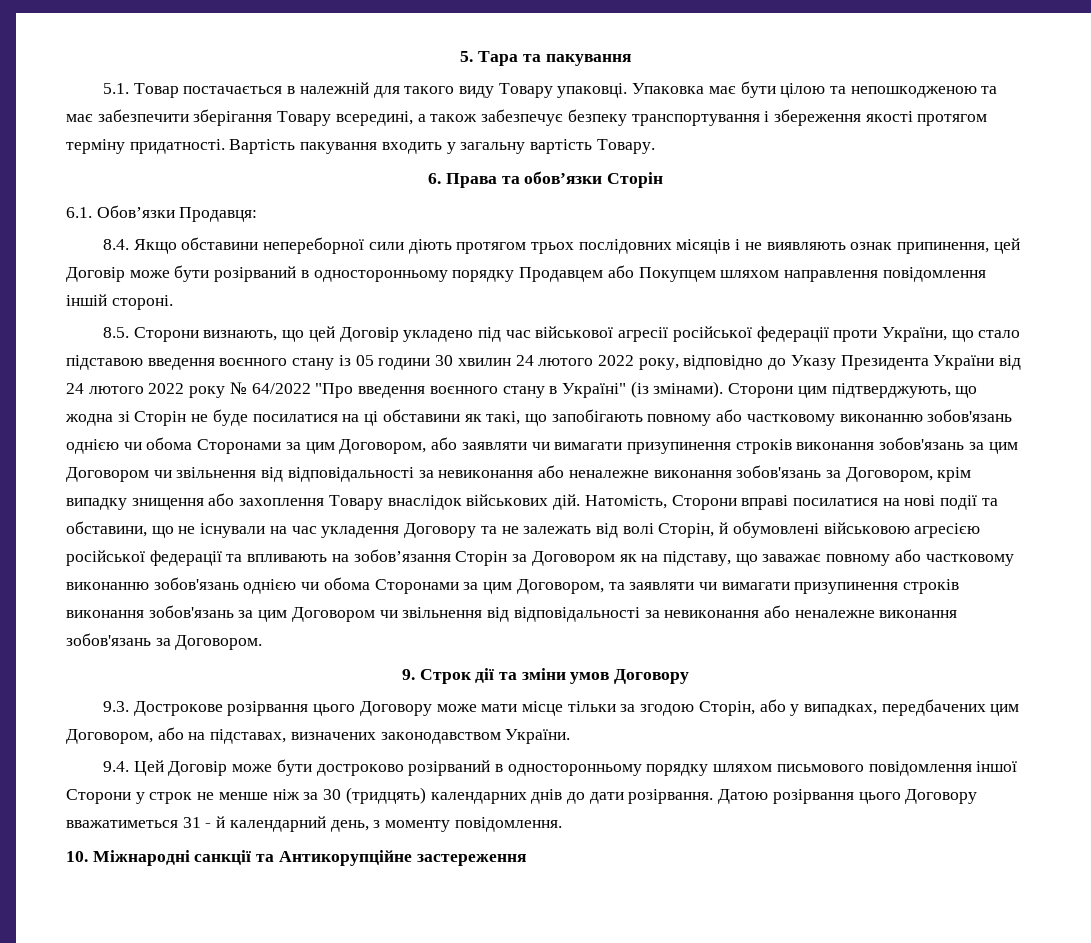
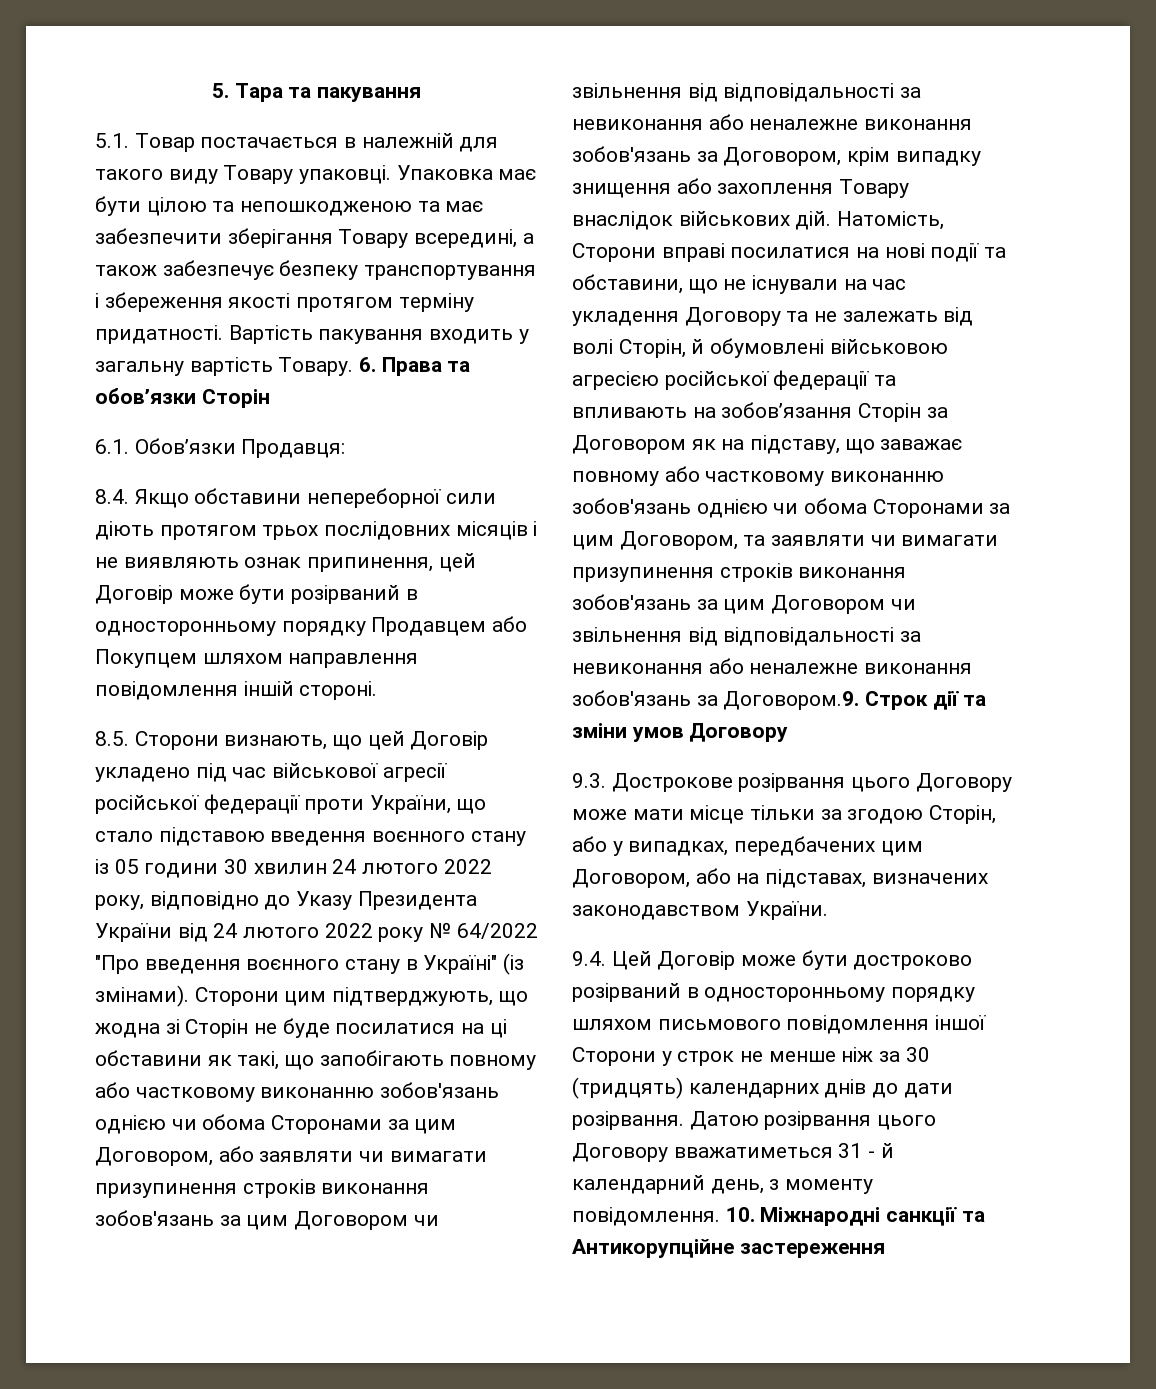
(655, 146) // -> (354, 366) none
[175,635,263,650] [401,669,415,680] Договором. // 9. -> [723,691,860,710] Договором.9.
(562, 824) // -> (720, 1216) none

